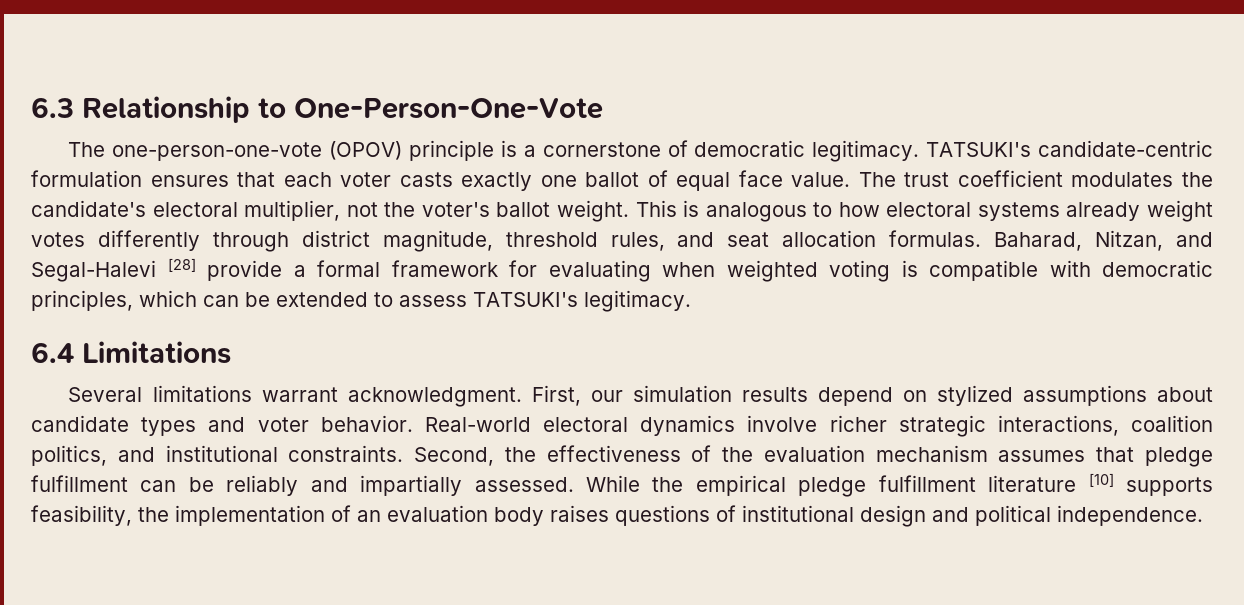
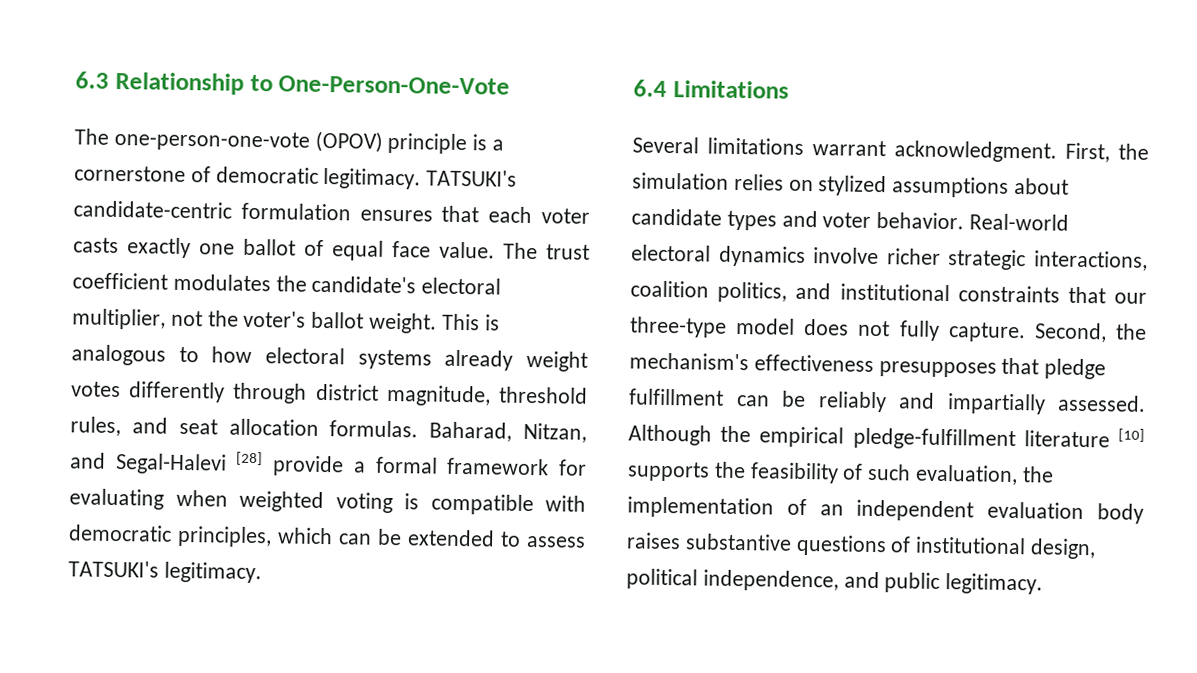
[590,385,893,406] our simulation results depend -> [1118,143,1149,160] [632,172,784,191] the simulation relies
[288,445,1086,466] constraints. Second, the effectiveness of the evaluation mechanism assumes -> [957,285,1147,304] [630,316,1147,343] [629,352,997,378] constraints that our three-type model does not fully capture. Second, the mechanism's effectiveness presupposes
[586,475,641,492] While -> [628,424,712,446] Although
[798,475,976,497] pledge fulfillment -> [852,427,1016,451] pledge-fulfillment
[31,505,132,526] feasibility, -> [713,461,1019,486] the feasibility of such evaluation,
(381, 516) none -> [856,499,975,522] independent
(609, 513) none -> [684,533,792,551] substantive
[860,505,1203,527] design and political independence. -> [1030,538,1097,560] [626,568,1044,595] design, political independence, and public legitimacy.

